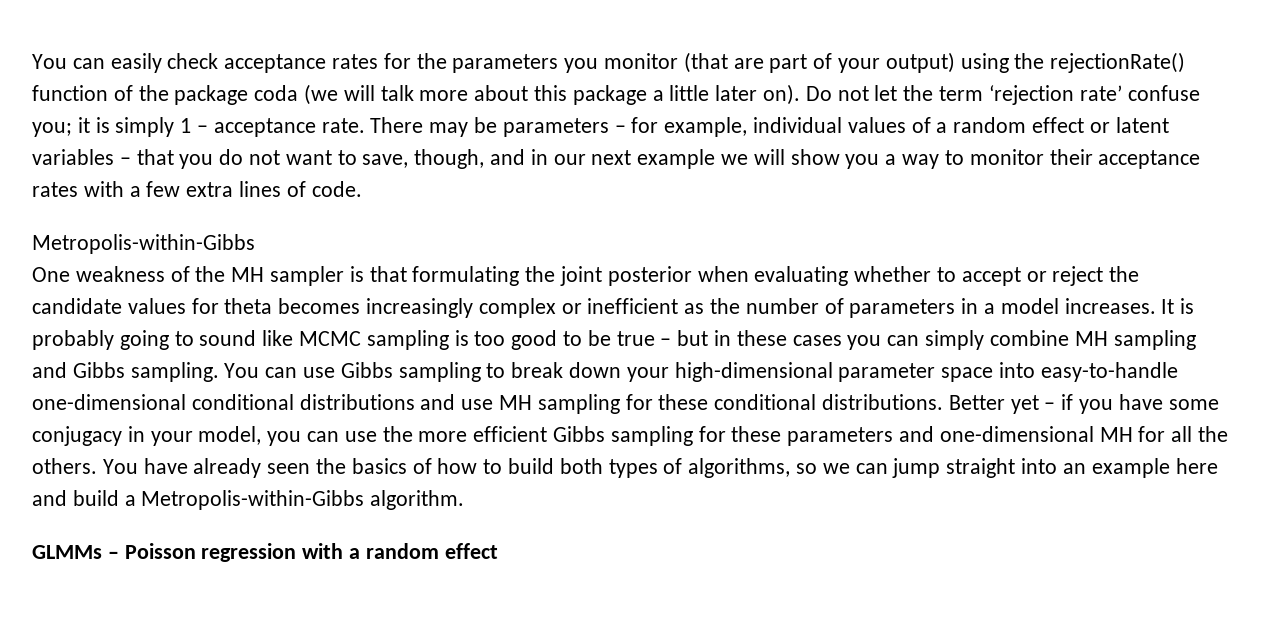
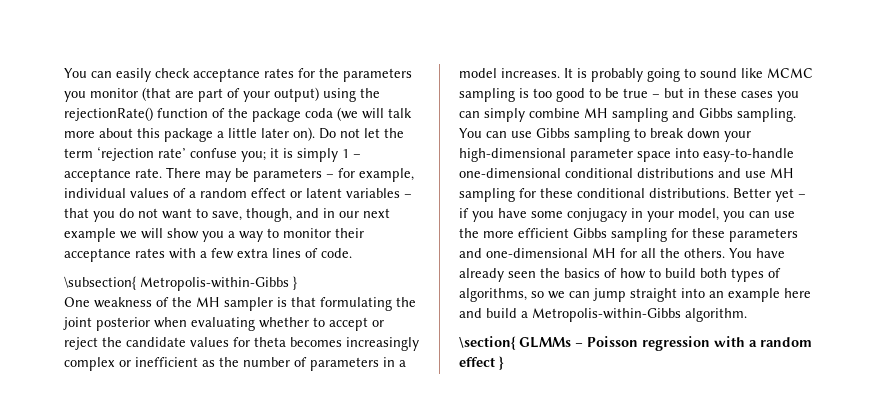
[32,234,255,254] Metropolis-within-Gibbs -> [64,276,297,291] \subsection{ Metropolis-within-Gibbs }
(465, 500) none -> [459,336,516,350] \section{
(498, 551) none -> [499,356,504,370] }

